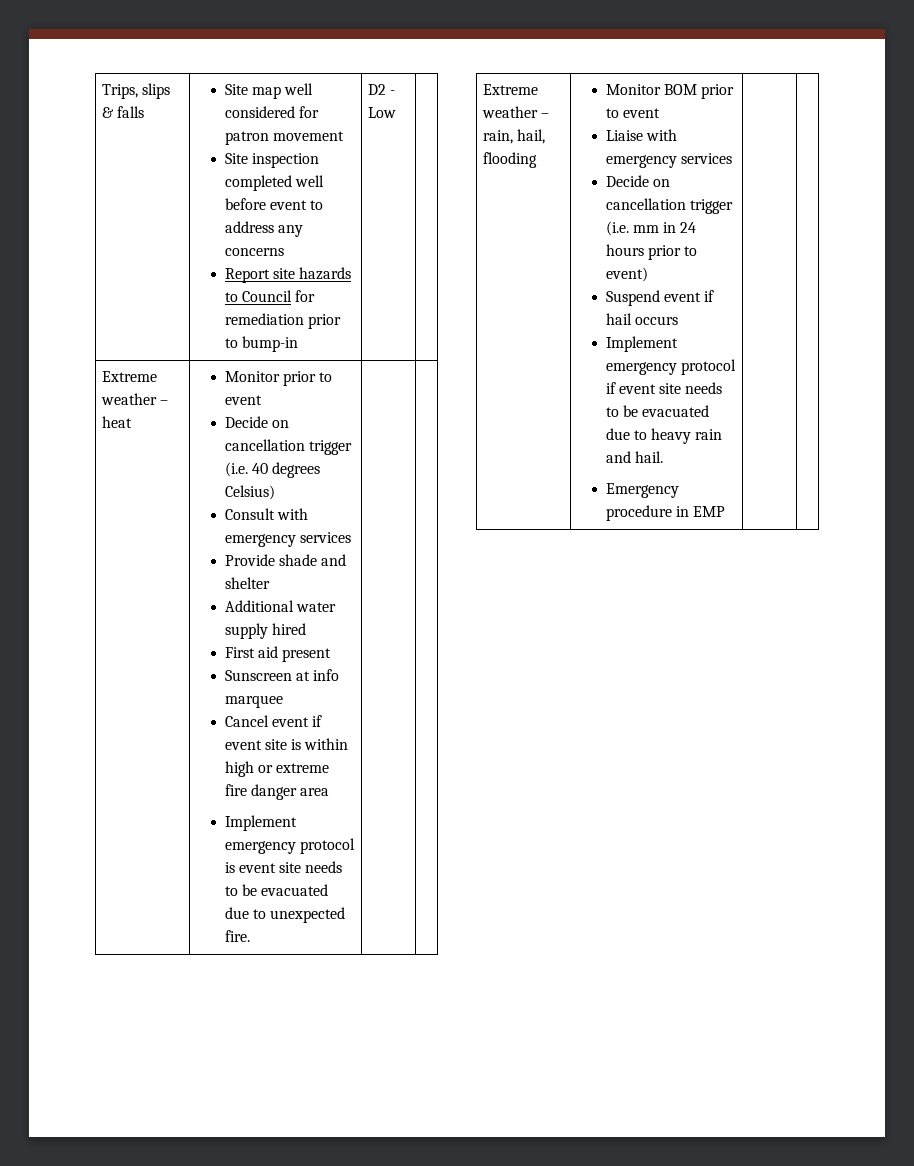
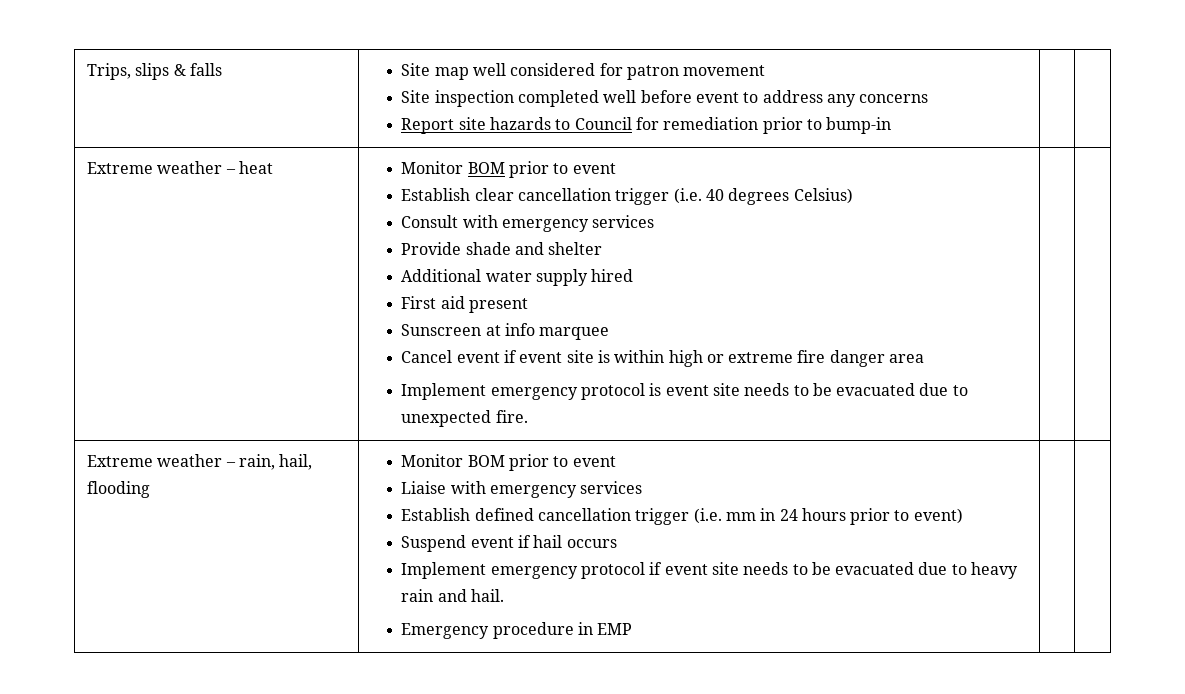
[368,84,396,95] [368,107,397,118] D2 - Low -> (892, 125) none
[283,371,333,386] [224,395,262,405] [224,416,290,428] prior to event // Decide on -> [467,161,616,178] [401,188,514,201] BOM prior to event // Establish clear
[605,175,671,187] Decide on -> [401,508,534,521] Establish defined

